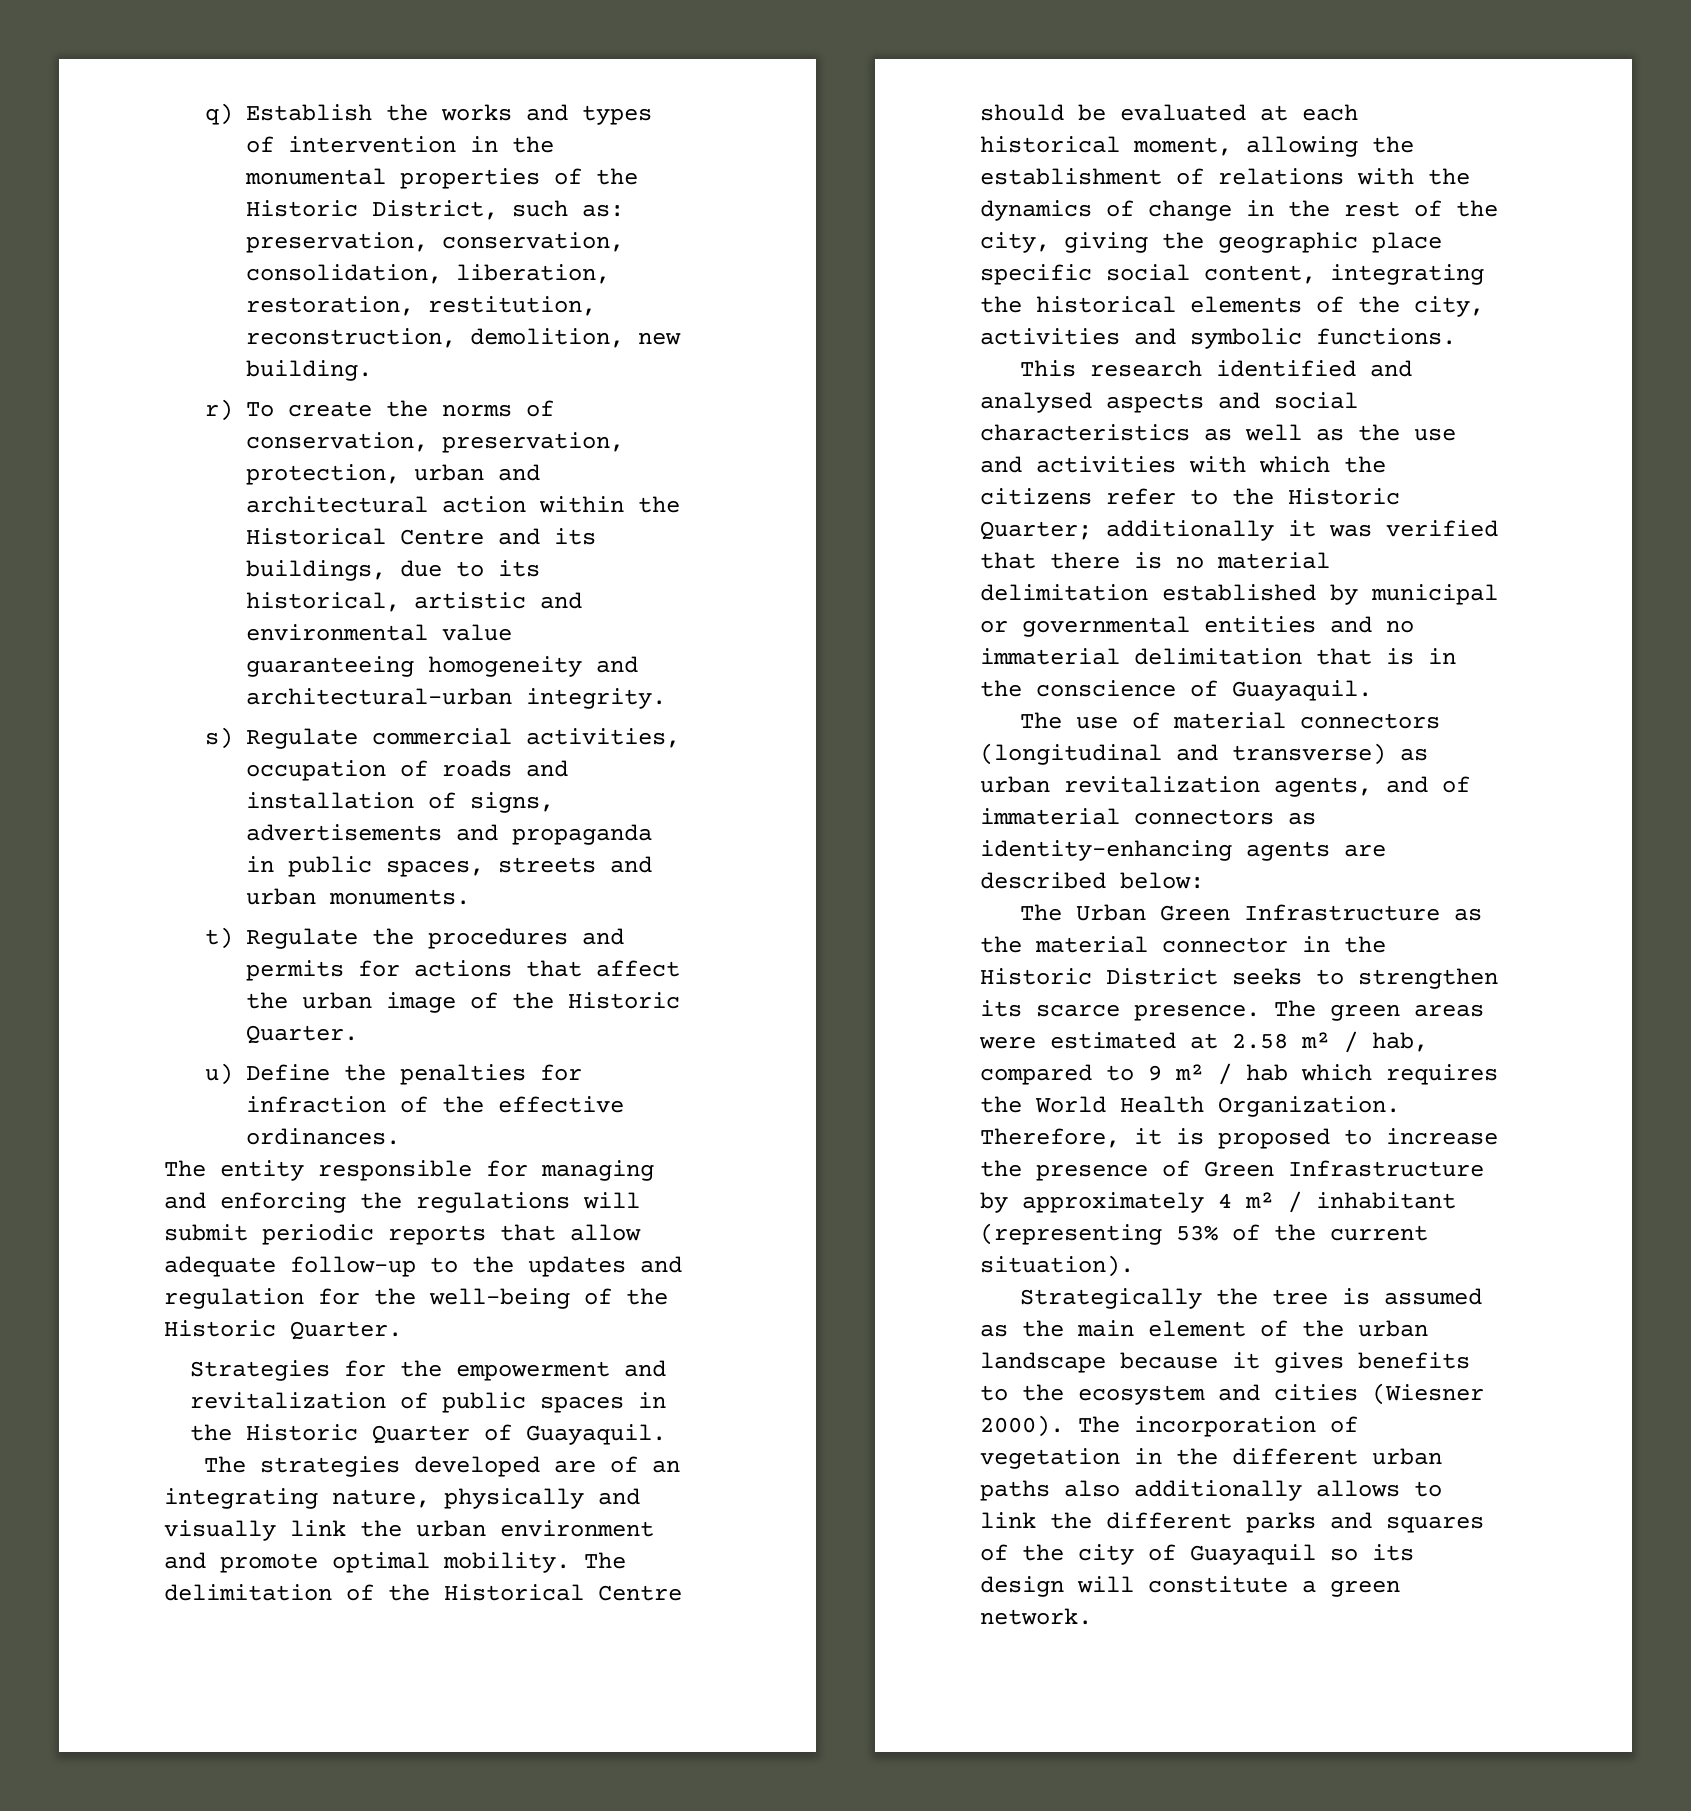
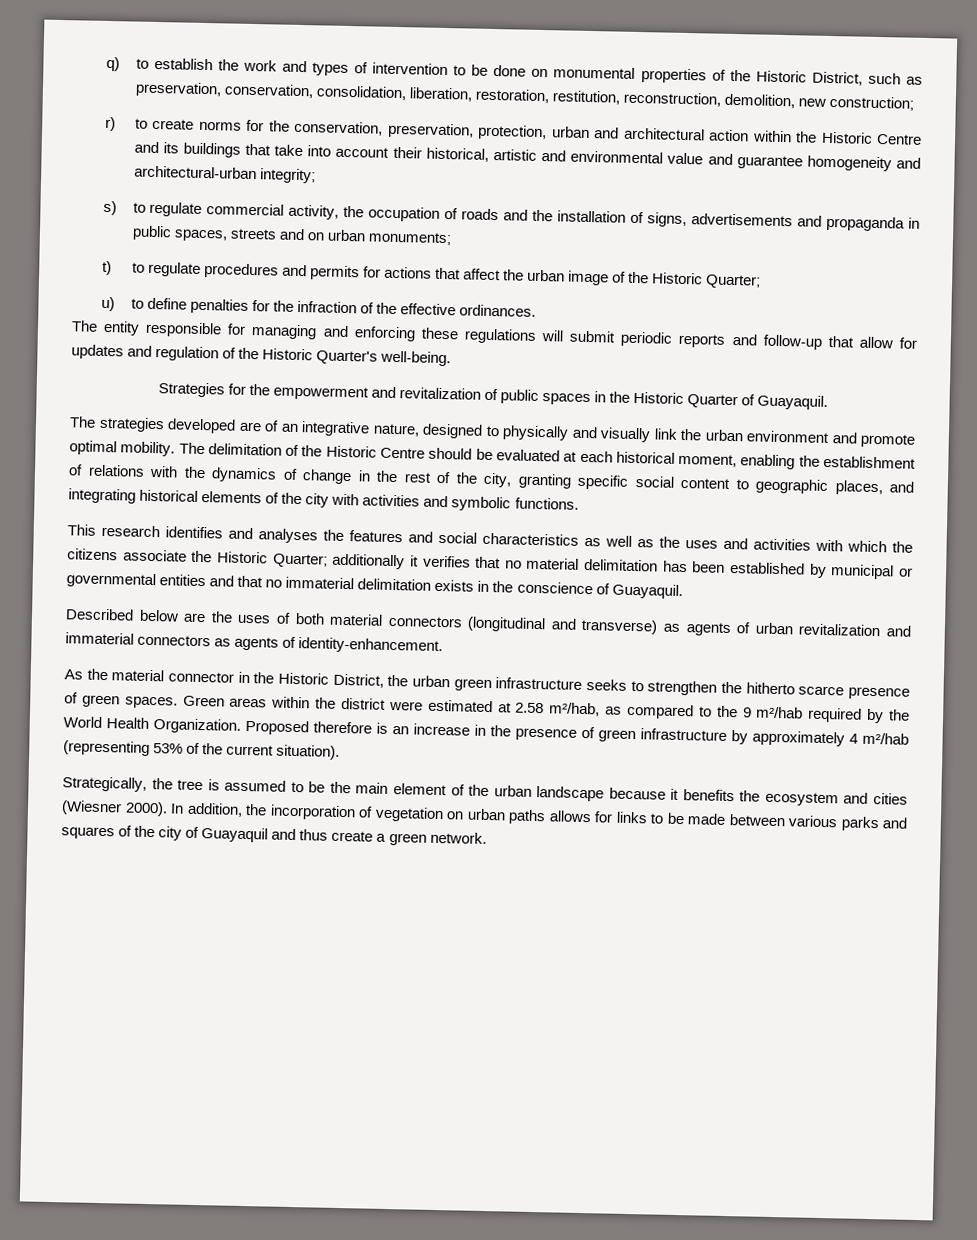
[246,104,653,125] [246,136,555,153] Establish the works and types of intervention in the -> [135,57,549,78] to establish the work and types of intervention to be done on
[582,204,625,217] as: -> [905,76,923,85] as
[246,360,373,381] building. -> [828,95,914,111] construction;
[246,400,555,417] To create the norms of -> [134,118,290,132] to create norms for the
[246,528,387,545] Historical -> [820,131,873,144] Historic
[246,560,541,581] buildings, due to its -> [182,142,422,159] buildings that take into account their
[246,656,415,677] guaranteeing -> [707,153,803,170] and guarantee
[526,688,667,709] integrity. -> [259,168,316,184] integrity;
[246,728,681,749] Regulate commercial activities, -> [132,201,365,220] to regulate commercial activity, the
(569, 768) none -> [532,209,554,222] the
[246,888,471,905] urban monuments. -> [306,229,452,246] on urban monuments;
[246,928,415,949] Regulate the -> [131,261,201,277] to regulate
[246,1025,359,1044] Quarter. -> [705,274,762,289] Quarter;
[246,1064,387,1081] Define the -> [130,297,187,310] to define
(583, 1072) none -> [272,300,294,312] the
[360,1192,402,1209] the -> [420,327,459,340] these
[500,1224,641,1241] [164,1256,682,1277] [164,1288,668,1309] [164,1320,402,1340] that allow adequate follow-up to the updates and regulation for the well-being of the Historic Quarter. -> [731,333,918,350] [71,344,452,367] and follow-up that allow for updates and regulation of the Historic Quarter's well-being.
[164,1488,430,1509] integrating nature, -> [301,421,500,439] integrative nature, designed to
[444,1584,584,1601] Historical -> [325,445,377,458] Historic
[1246,136,1358,157] allowing -> [740,454,796,470] enabling
[1064,232,1442,253] [980,264,1484,285] [980,296,1022,313] giving the geographic place specific social content, integrating the -> [517,473,914,496] [68,488,136,504] granting specific social content to geographic places, and integrating
[1414,296,1484,317] city, -> [305,493,360,508] city with
[1216,360,1413,377] [980,392,1204,413] identified and analysed aspects -> [165,526,403,544] identifies and analyses the features
[1414,428,1456,441] use -> [685,540,718,549] uses
[1106,488,1218,505] refer to -> [122,549,187,562] associate
[1329,520,1498,537] [980,552,1162,569] was verified that there is -> [422,555,502,569] verifies that
(1148, 592) none -> [662,560,726,573] has been
(1372, 624) none -> [237,575,264,588] that
[1316,648,1414,665] that is -> [434,579,475,592] exists
[1020,712,1161,729] The use of -> [65,608,325,625] Described below are the uses of both
[980,776,1470,797] [980,808,1316,825] [980,840,1386,861] [980,872,1204,889] [1020,904,1483,921] urban revitalization agents, and of immaterial connectors as identity-enhancing agents are described below: // The Urban Green Infrastructure as -> [685,622,912,637] [65,632,444,655] [64,669,83,680] agents of urban revitalization and immaterial connectors as agents of identity-enhancement. // As
[1106,968,1498,989] [980,1000,1484,1021] [979,1031,1428,1053] [980,1063,1498,1085] [980,1096,1400,1117] [980,1128,1498,1149] District seeks to strengthen its scarce presence. The green areas were estimated at 2.58 m² / hab, compared to 9 m² / hab which requires the World Health Organization. Therefore, it is proposed to increase -> [332,673,910,700] [64,692,911,724] [63,716,486,736] District, the urban green infrastructure seeks to strengthen the hitherto scarce presence of green spaces. Green areas within the district were estimated at 2.58 m²/hab, as compared to the 9 m²/hab required by the World Health Organization. Proposed therefore is an increase in
[1204,1160,1484,1177] Green Infrastructure -> [598,728,727,743] green infrastructure
[1245,1191,1456,1213] m² / inhabitant -> [862,732,909,745] m²/hab
[1020,1288,1203,1309] Strategically -> [62,776,147,792] Strategically,
[980,1324,1008,1337] as -> [290,781,326,793] to be
[1274,1352,1470,1373] [980,1385,1008,1401] gives benefits to -> [682,789,735,802] benefits
[1078,1416,1358,1437] [980,1448,1442,1469] [980,1480,1442,1501] [980,1512,1232,1529] The incorporation of vegetation in the different urban paths also additionally allows to link the different -> [170,802,837,828] In addition, the incorporation of vegetation on urban paths allows for links to be made between various
[1330,1544,1414,1561] [980,1576,1288,1597] so its design will constitute -> [271,828,374,842] and thus create

